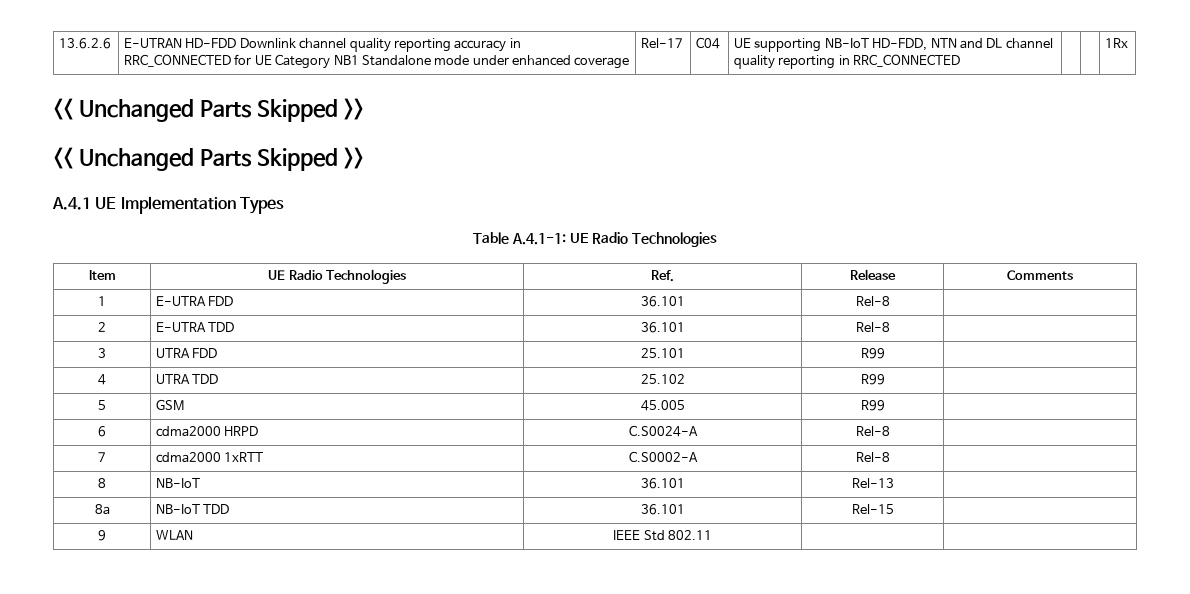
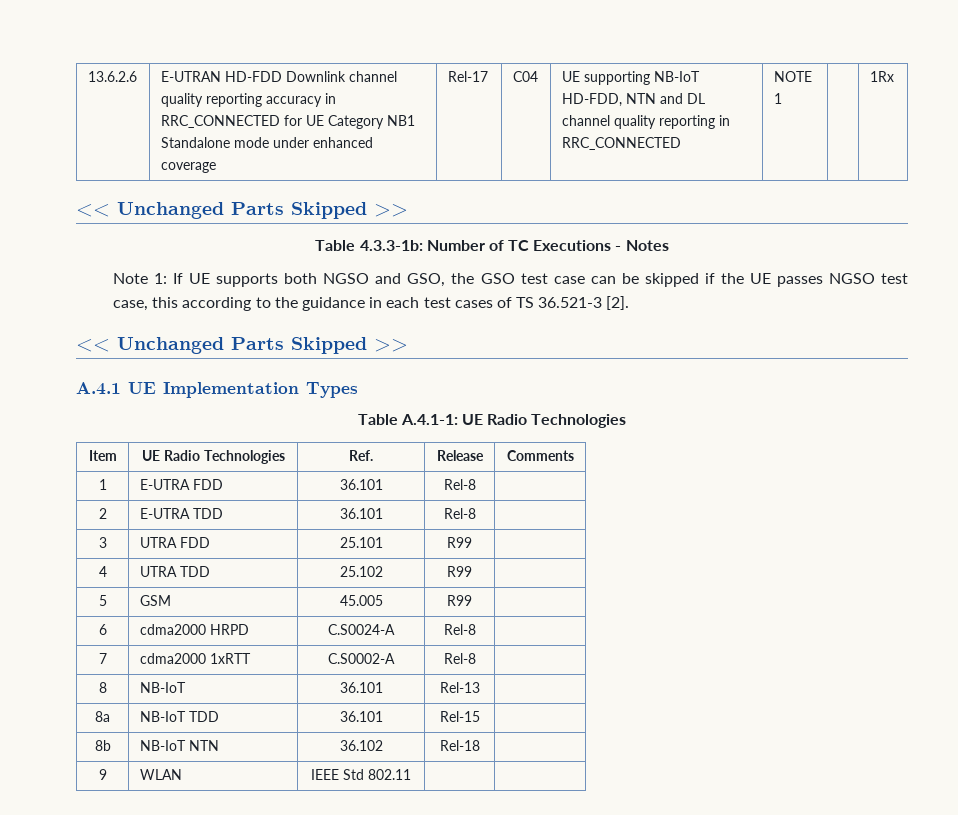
(961, 60) none -> [773,71,812,82] [773,93,782,104] NOTE 1
(364, 109) none -> [315,240,669,251] [113,273,909,287] [113,296,630,311] // Table 4.3.3-1b: Number of TC Executions - Notes // Note 1: If UE supports both NGSO and GSO, the GSO test case can be skipped if the UE passes NGSO test case, this according to the guidance in each test cases of TS 36.521-3 [2].
(894, 509) none -> [94,740,111,751] [139,740,219,751] [339,740,383,751] [439,740,480,751] // 8b | NB-IoT NTN | 36.102 | Rel-18 |

